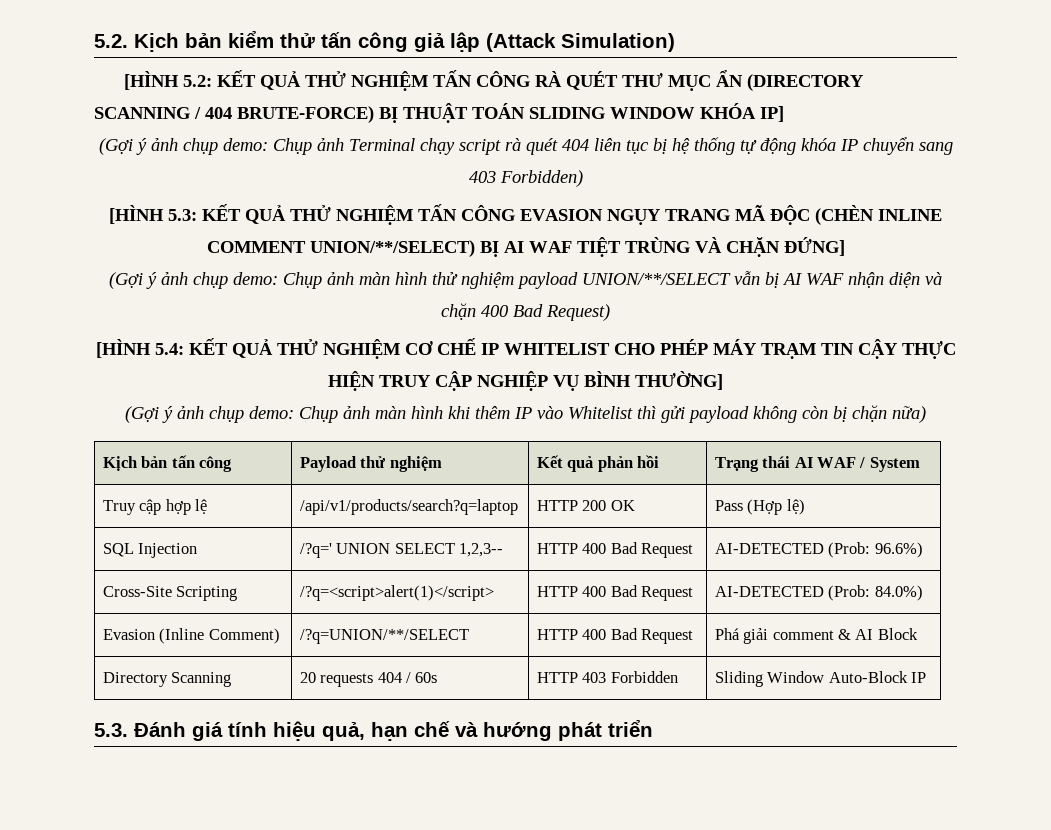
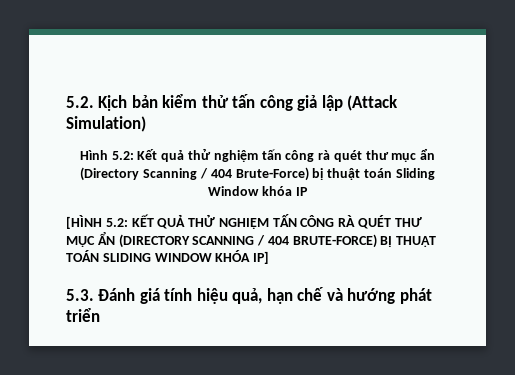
(675, 42) none -> [79,148,436,162] [80,167,435,181] [208,186,308,196] // Hình 5.2: Kết quả thử nghiệm tấn công rà quét thư mục ẩn (Directory Scanning / 404 Brute-Force) bị thuật toán Sliding Window khóa IP
[98,137,953,155] [468,170,583,187] [109,204,942,225] [206,237,845,257] [109,271,942,289] [441,303,610,321] [95,338,956,359] [328,371,723,391] [125,405,926,423] [102,455,233,472] [299,456,442,472] [536,455,660,472] [714,456,920,472] [102,499,208,515] [299,499,518,515] [536,500,635,511] [714,499,805,515] [102,543,198,558] [299,543,504,558] [536,542,694,558] [714,542,923,558] [102,586,238,601] [299,585,494,601] [536,585,694,601] [714,585,923,601] [102,628,280,644] [299,629,469,644] [536,628,694,644] [714,628,918,644] [102,672,232,687] [299,672,438,687] [536,671,678,683] [714,671,927,687] // (Gợi ý ảnh chụp demo: Chụp ảnh Terminal chạy script rà quét 404 liên tục bị hệ thống tự động khóa IP chuyển sang 403 Forbidden) // [HÌNH 5.3: KẾT QUẢ THỬ NGHIỆM TẤN CÔNG EVASION NGỤY TRANG MÃ ĐỘC (CHÈN INLINE COMMENT UNION/**/SELECT) BỊ AI WAF TIỆT TRÙNG VÀ CHẶN ĐỨNG] // (Gợi ý ảnh chụp demo: Chụp ảnh màn hình thử nghiệm payload UNION/**/SELECT vẫn bị AI WAF nhận diện và chặn 400 Bad Request) // [HÌNH 5.4: KẾT QUẢ THỬ NGHIỆM CƠ CHẾ IP WHITELIST CHO PHÉP MÁY TRẠM TIN CẬY THỰC HIỆN TRUY CẬP NGHIỆP VỤ BÌNH THƯỜNG] // (Gợi ý ảnh chụp demo: Chụp ảnh màn hình khi thêm IP vào Whitelist thì gửi payload không còn bị chặn nữa) // Kịch bản tấn công | Payload thử nghiệm | Kết quả phản hồi | Trạng thái AI WAF / System // Truy cập hợp lệ | /api/v1/products/search?q=laptop | HTTP 200 OK | Pass (Hợp lệ) // SQL Injection | /?q=' UNION SELECT 1,2,3-- | HTTP 400 Bad Request | AI-DETECTED (Prob: 96.6%) // Cross-Site Scripting | /?q=<script>alert(1)</script> | HTTP 400 Bad Request | AI-DETECTED (Prob: 84.0%) // Evasion (Inline Comment) | /?q=UNION/**/SELECT | HTTP 400 Bad Request | Phá giải comment & AI Block // Directory Scanning | 20 requests 404 / 60s | HTTP 403 Forbidden | Sliding Window Auto-Block IP -> (270, 257) none

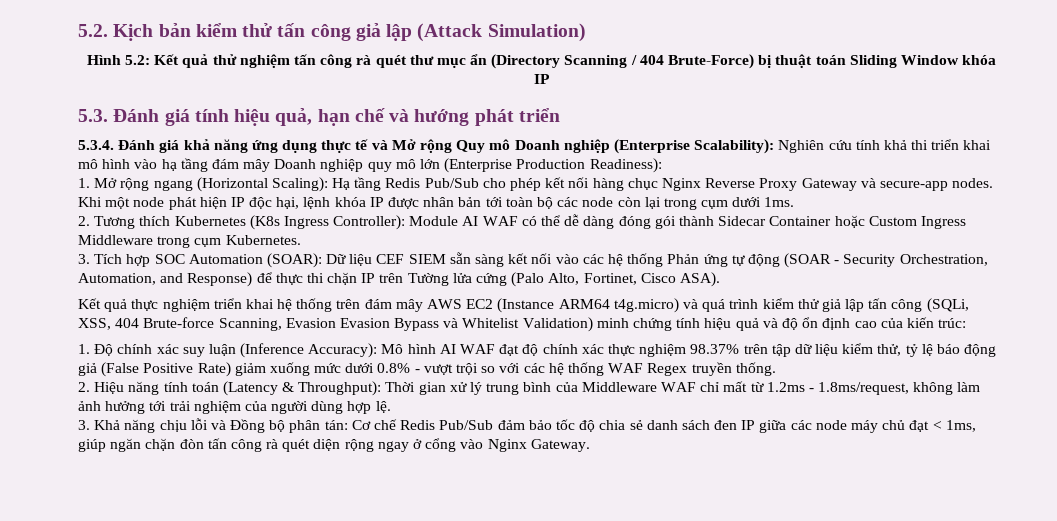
[66,214,422,229] [66,232,437,248] [66,250,270,264] // [HÌNH 5.2: KẾT QUẢ THỬ NGHIỆM TẤN CÔNG RÀ QUÉT THƯ MỤC ẨN (DIRECTORY SCANNING / 404 BRUTE-FORCE) BỊ THUẬT TOÁN SLIDING WINDOW KHÓA IP] -> (550, 79) none
(100, 315) none -> [78,139,992,154] [78,158,662,173] [78,177,994,192] [78,197,795,210] [78,214,966,230] [78,235,301,248] [78,252,988,268] [78,272,720,287] [78,298,969,313] [78,317,967,332] [78,343,997,358] [78,362,776,377] [78,381,981,396] [78,401,391,414] [78,418,976,433] [78,438,590,452] // 5.3.4. Đánh giá khả năng ứng dụng thực tế và Mở rộng Quy mô Doanh nghiệp (Enterprise Scalability): Nghiên cứu tính khả thi triển khai mô hình vào hạ tầng đám mây Doanh nghiệp quy mô lớn (Enterprise Production Readiness): // 1. Mở rộng ngang (Horizontal Scaling): Hạ tầng Redis Pub/Sub cho phép kết nối hàng chục Nginx Reverse Proxy Gateway và secure-app nodes. Khi một node phát hiện IP độc hại, lệnh khóa IP được nhân bản tới toàn bộ các node còn lại trong cụm dưới 1ms. // 2. Tương thích Kubernetes (K8s Ingress Controller): Module AI WAF có thể dễ dàng đóng gói thành Sidecar Container hoặc Custom Ingress Middleware trong cụm Kubernetes. // 3. Tích hợp SOC Automation (SOAR): Dữ liệu CEF SIEM sẵn sàng kết nối vào các hệ thống Phản ứng tự động (SOAR - Security Orchestration, Automation, and Response) để thực thi chặn IP trên Tường lửa cứng (Palo Alto, Fortinet, Cisco ASA). // Kết quả thực nghiệm triển khai hệ thống trên đám mây AWS EC2 (Instance ARM64 t4g.micro) và quá trình kiểm thử giả lập tấn công (SQLi, XSS, 404 Brute-force Scanning, Evasion Evasion Bypass và Whitelist Validation) minh chứng tính hiệu quả và độ ổn định cao của kiến trúc: // 1. Độ chính xác suy luận (Inference Accuracy): Mô hình AI WAF đạt độ chính xác thực nghiệm 98.37% trên tập dữ liệu kiểm thử, tỷ lệ báo động giả (False Positive Rate) giảm xuống mức dưới 0.8% - vượt trội so với các hệ thống WAF Regex truyền thống. // 2. Hiệu năng tính toán (Latency & Throughput): Thời gian xử lý trung bình của Middleware WAF chỉ mất từ 1.2ms - 1.8ms/request, không làm ảnh hưởng tới trải nghiệm của người dùng hợp lệ. // 3. Khả năng chịu lỗi và Đồng bộ phân tán: Cơ chế Redis Pub/Sub đảm bảo tốc độ chia sẻ danh sách đen IP giữa các node máy chủ đạt < 1ms, giúp ngăn chặn đòn tấn công rà quét diện rộng ngay ở cổng vào Nginx Gateway.

